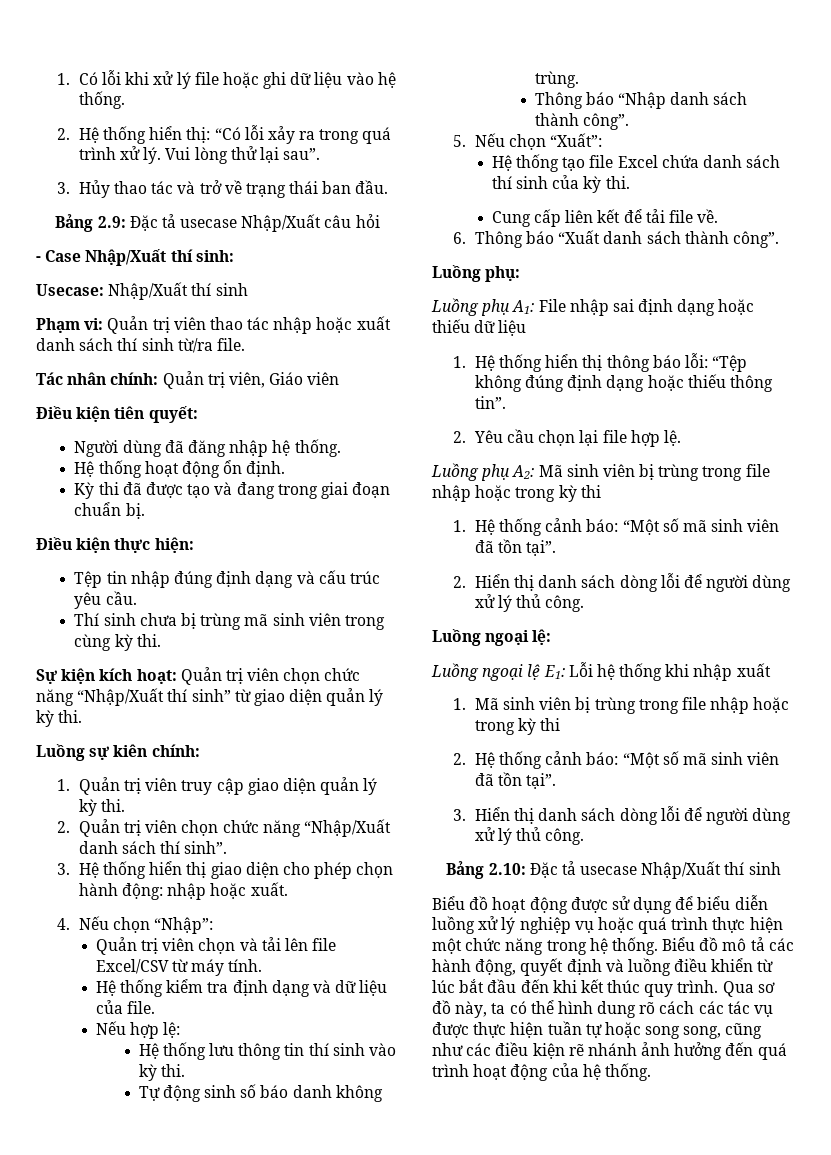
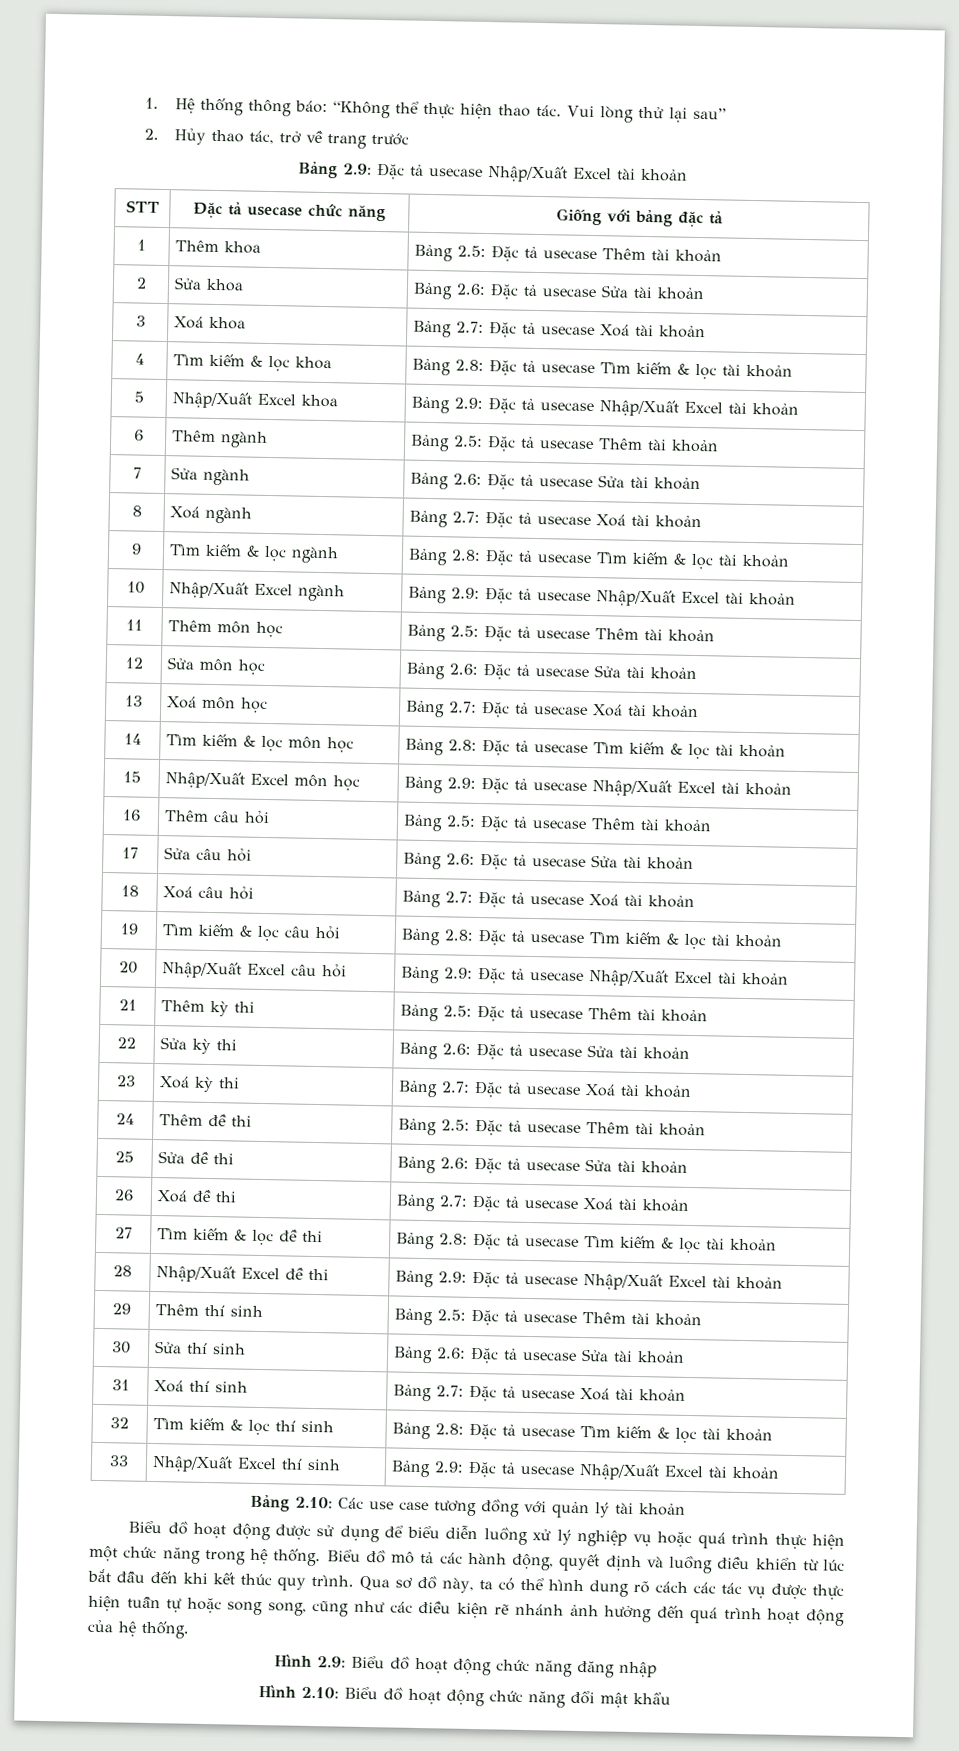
[57,70,396,89] [78,91,125,109] [57,125,392,144] [78,146,321,164] [57,180,389,198] [55,214,380,232] [36,249,234,266] [36,282,248,300] [36,316,391,334] [36,338,245,353] [36,371,340,389] [36,406,198,423] [74,439,341,457] [74,460,286,478] [74,482,391,499] [74,502,145,519] [36,537,194,553] [74,570,380,588] [74,591,137,609] [74,613,385,630] [74,634,161,651] [36,667,361,685] [36,688,384,706] [36,710,83,727] [36,744,200,761] [57,777,378,795] [78,799,125,816] [57,819,391,837] [78,841,228,854] [57,861,394,879] [78,882,288,900] [57,916,214,934] [95,937,337,955] [95,959,263,976] [95,979,388,997] [95,1000,155,1014] [95,1021,181,1039] [138,1042,396,1060] [138,1064,185,1081] [138,1084,383,1102] [534,71,579,88] [534,92,748,109] [534,113,629,130] [453,133,603,150] [491,154,781,172] [491,175,630,193] [491,209,719,227] [453,230,779,248] [432,265,521,282] [431,298,755,316] [432,319,527,336] [453,353,748,372] [474,374,773,392] [474,396,506,409] [453,429,681,447] [431,463,770,481] [432,485,601,502] [453,518,780,536] [474,539,557,556] [453,573,792,592] [474,594,585,612] [432,629,552,646] [431,662,771,681] [453,697,790,714] [474,718,561,735] [453,751,780,769] [474,772,557,789] [453,806,792,825] [474,827,585,845] [446,861,781,879] 1. Có lỗi khi xử lý file hoặc ghi dữ liệu vào hệ thống. // 2. Hệ thống hiển thị: “Có lỗi xảy ra trong quá trình xử lý. Vui lòng thử lại sau”. // 3. Hủy thao tác và trở về trạng thái ban đầu. // Bảng 2.9: Đặc tả usecase Nhập/Xuất câu hỏi // - Case Nhập/Xuất thí sinh: // Usecase: Nhập/Xuất thí sinh // Phạm vi: Quản trị viên thao tác nhập hoặc xuất danh sách thí sinh từ/ra file. // Tác nhân chính: Quản trị viên, Giáo viên // Điều kiện tiên quyết: // Người dùng đã đăng nhập hệ thống. // Hệ thống hoạt động ổn định. // Kỳ thi đã được tạo và đang trong giai đoạn chuẩn bị. // Điều kiện thực hiện: // Tệp tin nhập đúng định dạng và cấu trúc yêu cầu. // Thí sinh chưa bị trùng mã sinh viên trong cùng kỳ thi. // Sự kiện kích hoạt: Quản trị viên chọn chức năng “Nhập/Xuất thí sinh” từ giao diện quản lý kỳ thi. // Luồng sự kiên chính: // 1. Quản trị viên truy cập giao diện quản lý kỳ thi. // 2. Quản trị viên chọn chức năng “Nhập/Xuất danh sách thí sinh”. // 3. Hệ thống hiển thị giao diện cho phép chọn hành động: nhập hoặc xuất. // 4. Nếu chọn “Nhập”: // Quản trị viên chọn và tải lên file Excel/CSV từ máy tính. // Hệ thống kiểm tra định dạng và dữ liệu của file. // Nếu hợp lệ: // Hệ thống lưu thông tin thí sinh vào kỳ thi. // Tự động sinh số báo danh không trùng. // Thông báo “Nhập danh sách thành công”. // 5. Nếu chọn “Xuất”: // Hệ thống tạo file Excel chứa danh sách thí sinh của kỳ thi. // Cung cấp liên kết để tải file về. // 6. Thông báo “Xuất danh sách thành công”. // Luồng phụ: // Luồng phụ A1: File nhập sai định dạng hoặc thiếu dữ liệu // 1. Hệ thống hiển thị thông báo lỗi: “Tệp không đúng định dạng hoặc thiếu thông tin”. // 2. Yêu cầu chọn lại file hợp lệ. // Luồng phụ A2: Mã sinh viên bị trùng trong file nhập hoặc trong kỳ thi // 1. Hệ thống cảnh báo: “Một số mã sinh viên đã tồn tại”. // 2. Hiển thị danh sách dòng lỗi để người dùng xử lý thủ công. // Luồng ngoại lệ: // Luồng ngoại lệ E1: Lỗi hệ thống khi nhập xuất // 1. Mã sinh viên bị trùng trong file nhập hoặc trong kỳ thi // 2. Hệ thống cảnh báo: “Một số mã sinh viên đã tồn tại”. // 3. Hiển thị danh sách dòng lỗi để người dùng xử lý thủ công. // Bảng 2.10: Đặc tả usecase Nhập/Xuất thí sinh -> [145,97,726,123] [144,128,409,149] [298,161,688,183] [125,200,160,213] [193,202,386,222] [555,208,723,228] [137,239,146,251] [174,240,261,254] [413,244,722,263] [135,277,147,289] [173,277,244,292] [412,282,705,301] [135,315,146,327] [173,316,246,330] [412,320,706,339] [134,353,145,365] [172,353,332,372] [411,358,793,380] [133,391,144,403] [171,391,338,409] [410,396,799,417] [133,429,144,441] [171,430,268,448] [409,434,719,453] [133,467,142,479] [170,467,250,486] [409,472,701,491] [131,505,142,517] [169,506,252,524] [408,510,702,529] [130,543,142,555] [168,543,339,564] [407,548,790,570] [126,581,145,594] [168,581,345,602] [407,586,796,607] [126,619,143,631] [167,620,283,638] [406,624,715,643] [124,657,144,669] [166,657,265,675] [405,662,697,681] [124,695,143,707] [166,696,268,714] [404,700,699,719] [123,733,142,745] [165,733,354,753] [404,738,786,760] [122,771,141,783] [164,771,360,791] [403,776,792,797] [121,809,141,821] [163,810,270,825] [402,814,712,833] [122,847,139,859] [163,847,252,862] [402,852,694,870] [120,885,139,897] [162,886,254,900] [401,890,695,909] [119,923,139,935] [161,923,341,942] [400,928,782,950] [119,961,138,974] [161,961,347,979] [399,966,789,987] [118,999,137,1011] [160,1000,255,1017] [399,1004,708,1023] [117,1037,136,1049] [159,1037,237,1055] [398,1042,690,1060] [117,1075,136,1087] [158,1076,240,1093] [397,1080,692,1098] [116,1113,135,1125] [158,1113,252,1127] [397,1118,706,1137] [115,1151,134,1163] [157,1151,234,1165] [396,1156,688,1174] [114,1189,134,1201] [156,1189,237,1203] [395,1194,689,1212] [114,1227,133,1239] [156,1227,323,1246] [395,1232,777,1254] [113,1265,132,1277] [155,1265,329,1283] [394,1270,783,1291] [112,1303,131,1315] [154,1304,263,1318] [393,1308,702,1327] [112,1341,131,1354] [154,1341,246,1355] [392,1346,685,1364] [111,1379,130,1391] [153,1380,248,1393] [392,1384,686,1402] [110,1417,129,1429] [152,1417,334,1436] [391,1422,773,1444] [109,1455,129,1467] [151,1454,341,1473] [390,1460,779,1481] [250,1494,686,1519] 1. Hệ thống thông báo: “Không thể thực hiện thao tác. Vui lòng thử lại sau” // 2. Hủy thao tác, trở về trang trước // Bảng 2.9: Đặc tả usecase Nhập/Xuất Excel tài khoản // STT | Đặc tả usecase chức năng | Giống với bảng đặc tả // 1 | Thêm khoa | Bảng 2.5: Đặc tả usecase Thêm tài khoản // 2 | Sửa khoa | Bảng 2.6: Đặc tả usecase Sửa tài khoản // 3 | Xoá khoa | Bảng 2.7: Đặc tả usecase Xoá tài khoản // 4 | Tìm kiếm & lọc khoa | Bảng 2.8: Đặc tả usecase Tìm kiếm & lọc tài khoản // 5 | Nhập/Xuất Excel khoa | Bảng 2.9: Đặc tả usecase Nhập/Xuất Excel tài khoản // 6 | Thêm ngành | Bảng 2.5: Đặc tả usecase Thêm tài khoản // 7 | Sửa ngành | Bảng 2.6: Đặc tả usecase Sửa tài khoản // 8 | Xoá ngành | Bảng 2.7: Đặc tả usecase Xoá tài khoản // 9 | Tìm kiếm & lọc ngành | Bảng 2.8: Đặc tả usecase Tìm kiếm & lọc tài khoản // 10 | Nhập/Xuất Excel ngành | Bảng 2.9: Đặc tả usecase Nhập/Xuất Excel tài khoản // 11 | Thêm môn học | Bảng 2.5: Đặc tả usecase Thêm tài khoản // 12 | Sửa môn học | Bảng 2.6: Đặc tả usecase Sửa tài khoản // 13 | Xoá môn học | Bảng 2.7: Đặc tả usecase Xoá tài khoản // 14 | Tìm kiếm & lọc môn học | Bảng 2.8: Đặc tả usecase Tìm kiếm & lọc tài khoản // 15 | Nhập/Xuất Excel môn học | Bảng 2.9: Đặc tả usecase Nhập/Xuất Excel tài khoản // 16 | Thêm câu hỏi | Bảng 2.5: Đặc tả usecase Thêm tài khoản // 17 | Sửa câu hỏi | Bảng 2.6: Đặc tả usecase Sửa tài khoản // 18 | Xoá câu hỏi | Bảng 2.7: Đặc tả usecase Xoá tài khoản // 19 | Tìm kiếm & lọc câu hỏi | Bảng 2.8: Đặc tả usecase Tìm kiếm & lọc tài khoản // 20 | Nhập/Xuất Excel câu hỏi | Bảng 2.9: Đặc tả usecase Nhập/Xuất Excel tài khoản // 21 | Thêm kỳ thi | Bảng 2.5: Đặc tả usecase Thêm tài khoản // 22 | Sửa kỳ thi | Bảng 2.6: Đặc tả usecase Sửa tài khoản // 23 | Xoá kỳ thi | Bảng 2.7: Đặc tả usecase Xoá tài khoản // 24 | Thêm đề thi | Bảng 2.5: Đặc tả usecase Thêm tài khoản // 25 | Sửa đề thi | Bảng 2.6: Đặc tả usecase Sửa tài khoản // 26 | Xoá đề thi | Bảng 2.7: Đặc tả usecase Xoá tài khoản // 27 | Tìm kiếm & lọc đề thi | Bảng 2.8: Đặc tả usecase Tìm kiếm & lọc tài khoản // 28 | Nhập/Xuất Excel đề thi | Bảng 2.9: Đặc tả usecase Nhập/Xuất Excel tài khoản // 29 | Thêm thí sinh | Bảng 2.5: Đặc tả usecase Thêm tài khoản // 30 | Sửa thí sinh | Bảng 2.6: Đặc tả usecase Sửa tài khoản // 31 | Xoá thí sinh | Bảng 2.7: Đặc tả usecase Xoá tài khoản // 32 | Tìm kiếm & lọc thí sinh | Bảng 2.8: Đặc tả usecase Tìm kiếm & lọc tài khoản // 33 | Nhập/Xuất Excel thí sinh | Bảng 2.9: Đặc tả usecase Nhập/Xuất Excel tài khoản // Bảng 2.10: Các use case tương đồng với quản lý tài khoản
(651, 1072) none -> [273,1654,657,1678] [257,1685,671,1708] // Hình 2.9: Biểu đồ hoạt động chức năng đăng nhập // Hình 2.10: Biểu đồ hoạt động chức năng đổi mật khẩu

